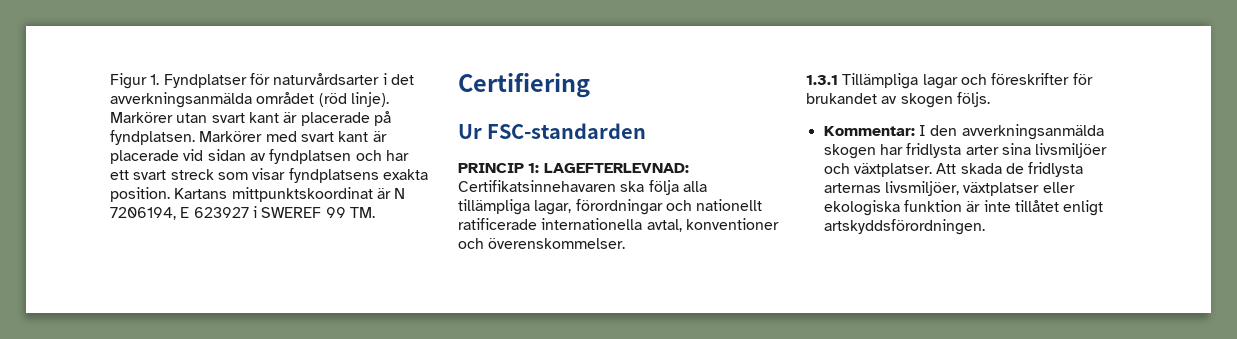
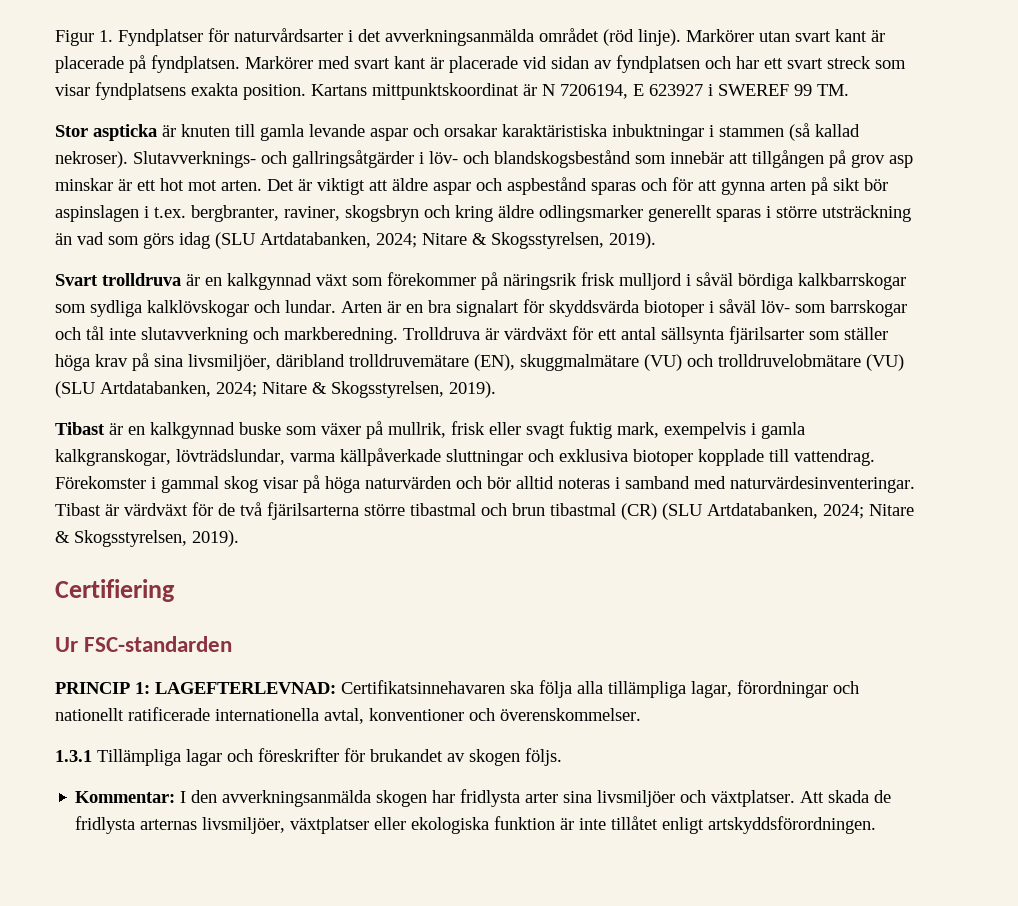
(375, 212) none -> [55,123,860,141] [55,150,913,168] [55,177,888,195] [55,205,911,222] [55,232,656,249] [55,272,906,290] [55,299,907,317] [55,326,888,344] [55,353,904,371] [55,381,496,398] [55,421,805,439] [55,448,875,466] [55,475,915,493] [55,502,914,520] [55,530,239,547] // Stor aspticka är knuten till gamla levande aspar och orsakar karaktäristiska inbuktningar i stammen (så kallad nekroser). Slutavverknings- och gallringsåtgärder i löv- och blandskogsbestånd som innebär att tillgången på grov asp minskar är ett hot mot arten. Det är viktigt att äldre aspar och aspbestånd sparas och för att gynna arten på sikt bör aspinslagen i t.ex. bergbranter, raviner, skogsbryn och kring äldre odlingsmarker generellt sparas i större utsträckning än vad som görs idag (SLU Artdatabanken, 2024; Nitare & Skogsstyrelsen, 2019). // Svart trolldruva är en kalkgynnad växt som förekommer på näringsrik frisk mulljord i såväl bördiga kalkbarrskogar som sydliga kalklövskogar och lundar. Arten är en bra signalart för skyddsvärda biotoper i såväl löv- som barrskogar och tål inte slutavverkning och markberedning. Trolldruva är värdväxt för ett antal sällsynta fjärilsarter som ställer höga krav på sina livsmiljöer, däribland trolldruvemätare (EN), skuggmalmätare (VU) och trolldruvelobmätare (VU) (SLU Artdatabanken, 2024; Nitare & Skogsstyrelsen, 2019). // Tibast är en kalkgynnad buske som växer på mullrik, frisk eller svagt fuktig mark, exempelvis i gamla kalkgranskogar, lövträdslundar, varma källpåverkade sluttningar och exklusiva biotoper kopplade till vattendrag. Förekomster i gammal skog visar på höga naturvärden och bör alltid noteras i samband med naturvärdesinventeringar. Tibast är värdväxt för de två fjärilsarterna större tibastmal och brun tibastmal (CR) (SLU Artdatabanken, 2024; Nitare & Skogsstyrelsen, 2019).

